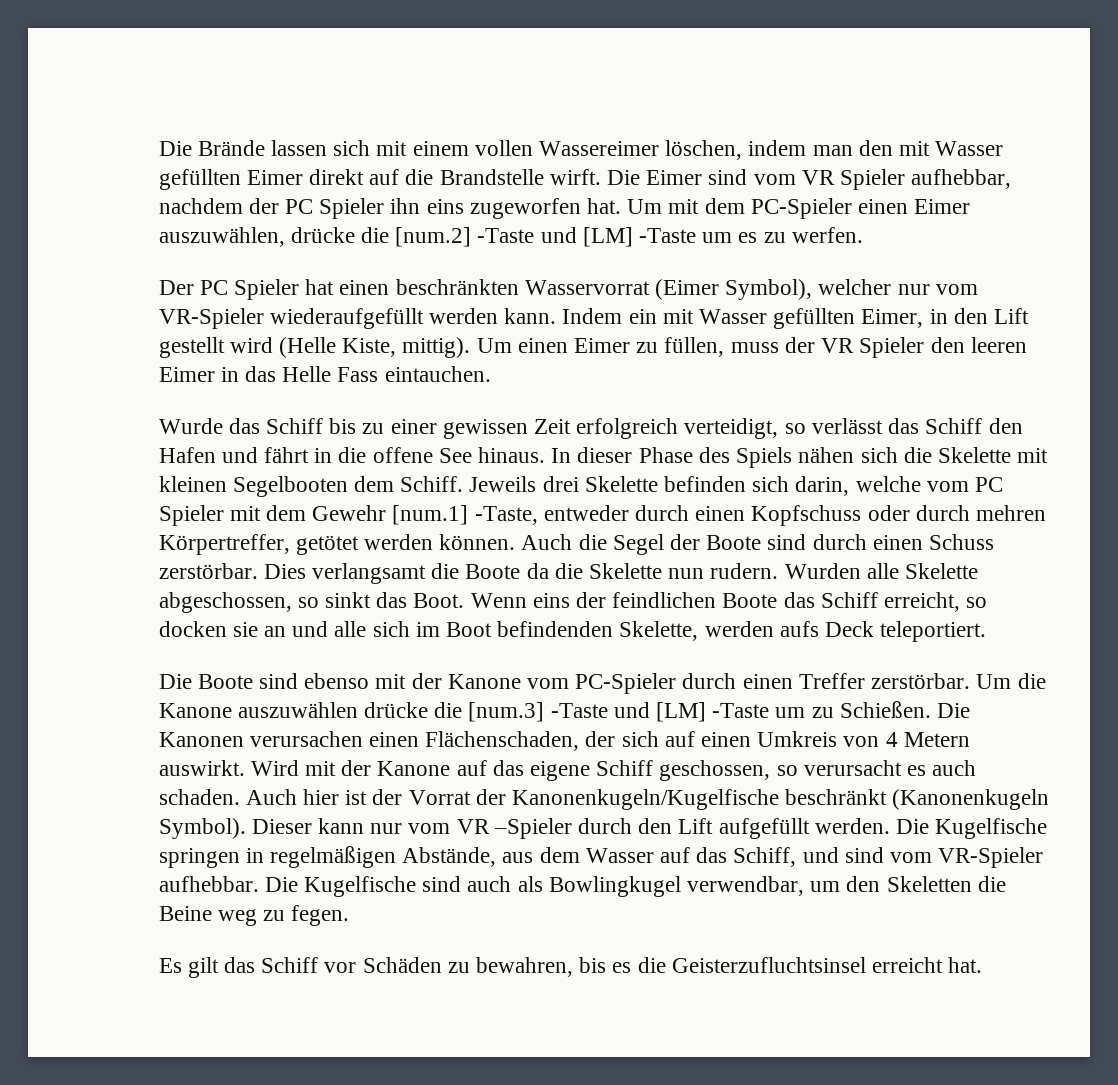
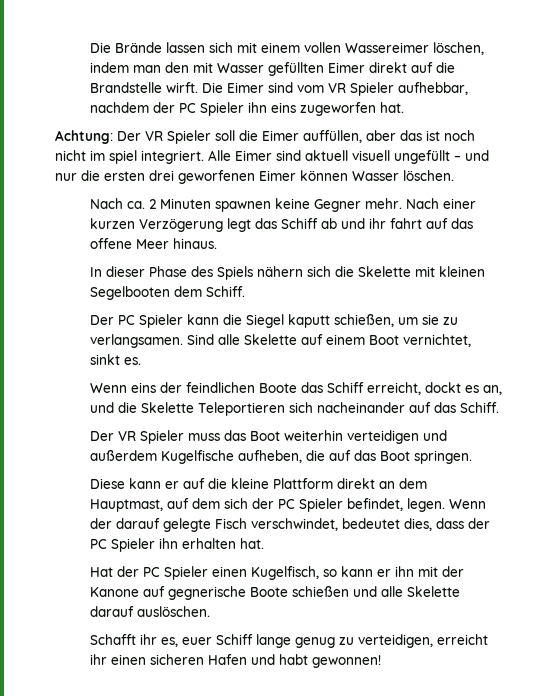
[627,198,971,219] [158,227,863,247] [158,279,978,300] [158,308,1030,329] [158,337,1027,358] [158,366,491,382] [158,418,1023,439] [158,447,472,463] Um mit dem PC-Spieler einen Eimer auszuwählen, drücke die [num.2] -Taste und [LM] -Taste um es zu werfen. // Der PC Spieler hat einen beschränkten Wasservorrat (Eimer Symbol), welcher nur vom VR-Spieler wiederaufgefüllt werden kann. Indem ein mit Wasser gefüllten Eimer, in den Lift gestellt wird (Helle Kiste, mittig). Um einen Eimer zu füllen, muss der VR Spieler den leeren Eimer in das Helle Fass eintauchen. // Wurde das Schiff bis zu einer gewissen Zeit erfolgreich verteidigt, so verlässt das Schiff den Hafen und fährt in die offene See -> [55,130,475,144] [55,150,489,164] [55,170,454,184] [90,198,477,212] [90,218,474,232] [90,238,170,249] // Achtung: Der VR Spieler soll die Eimer auffüllen, aber das ist noch nicht im spiel integriert. Alle Eimer sind aktuell visuell ungefüllt – und nur die ersten drei geworfenen Eimer können Wasser löschen. // Nach ca. 2 Minuten spawnen keine Gegner mehr. Nach einer kurzen Verzögerung legt das Schiff ab und ihr fahrt auf das offene Meer
(546, 455) none -> (218, 243) //
[798,447,855,463] nähen -> [257,266,304,277] nähern
[469,476,1004,496] [158,505,1047,526] [158,534,995,555] [158,563,979,584] [158,592,465,613] Jeweils drei Skelette befinden sich darin, welche vom PC Spieler mit dem Gewehr [num.1] -Taste, entweder durch einen Kopfschuss oder durch mehren Körpertreffer, getötet werden können. Auch die Segel der Boote sind durch einen Schuss zerstörbar. Dies verlangsamt die Boote da die Skelette nun rudern. Wurden alle Skelette abgeschossen, so sinkt das Boot. -> [90,314,459,328] [90,334,472,348] [90,354,142,365] // Der PC Spieler kann die Siegel kaputt schießen, um sie zu verlangsamen. Sind alle Skelette auf einem Boot vernichtet, sinkt es. //
[966,597,988,608] [158,621,987,642] [158,673,1046,694] [158,701,971,722] [158,731,970,751] [158,760,977,781] [158,789,1050,810] [158,818,1048,839] [158,846,1044,868] [158,876,1006,897] [158,905,350,926] [158,957,983,978] so docken sie an und alle sich im Boot befindenden Skelette, werden aufs Deck teleportiert. // Die Boote sind ebenso mit der Kanone vom PC-Spieler durch einen Treffer zerstörbar. Um die Kanone auszuwählen drücke die [num.3] -Taste und [LM] -Taste um zu Schießen. Die Kanonen verursachen einen Flächenschaden, der sich auf einen Umkreis von 4 Metern auswirkt. Wird mit der Kanone auf das eigene Schiff geschossen, so verursacht es auch schaden. Auch hier ist der Vorrat der Kanonenkugeln/Kugelfische beschränkt (Kanonenkugeln Symbol). Dieser kann nur vom VR –Spieler durch den Lift aufgefüllt werden. Die Kugelfische springen in regelmäßigen Abstände, aus dem Wasser auf das Schiff, und sind vom VR-Spieler aufhebbar. Die Kugelfische sind auch als Bowlingkugel verwendbar, um den Skeletten die Beine weg zu fegen. // Es gilt das Schiff vor Schäden zu bewahren, bis es die Geisterzufluchtsinsel erreicht hat. -> [425,382,503,395] [90,402,500,416] [90,430,448,444] [90,450,473,464] [90,478,428,489] [90,498,487,512] [90,518,491,532] [90,538,265,552] [90,566,465,580] [90,586,461,600] [90,606,211,617] [90,634,489,648] [90,654,382,668] dockt es an, und die Skelette Teleportieren sich nacheinander auf das Schiff. // Der VR Spieler muss das Boot weiterhin verteidigen und außerdem Kugelfische aufheben, die auf das Boot springen. // Diese kann er auf die kleine Plattform direkt an dem Hauptmast, auf dem sich der PC Spieler befindet, legen. Wenn der darauf gelegte Fisch verschwindet, bedeutet dies, dass der PC Spieler ihn erhalten hat. // Hat der PC Spieler einen Kugelfisch, so kann er ihn mit der Kanone auf gegnerische Boote schießen und alle Skelette darauf auslöschen. // Schafft ihr es, euer Schiff lange genug zu verteidigen, erreicht ihr einen sicheren Hafen und habt gewonnen!

